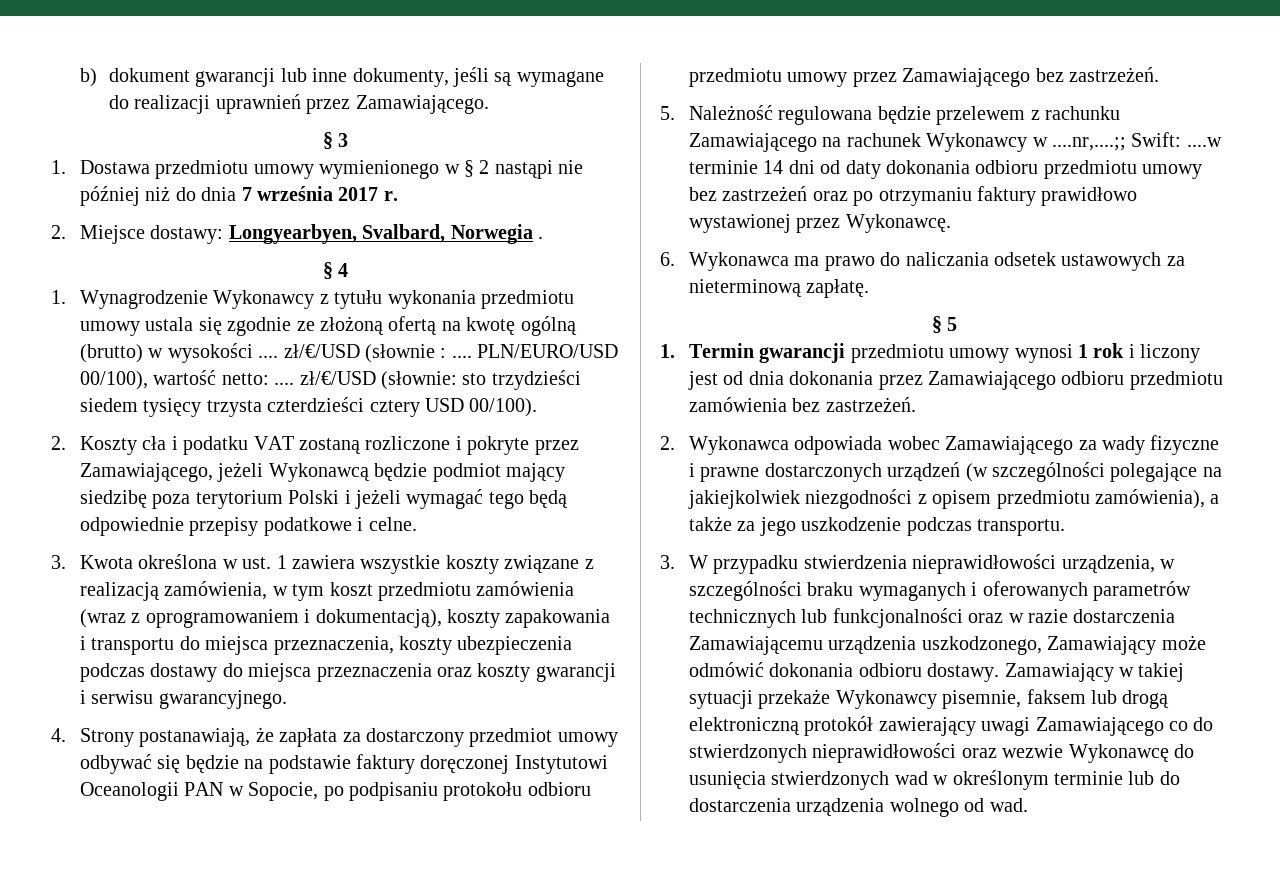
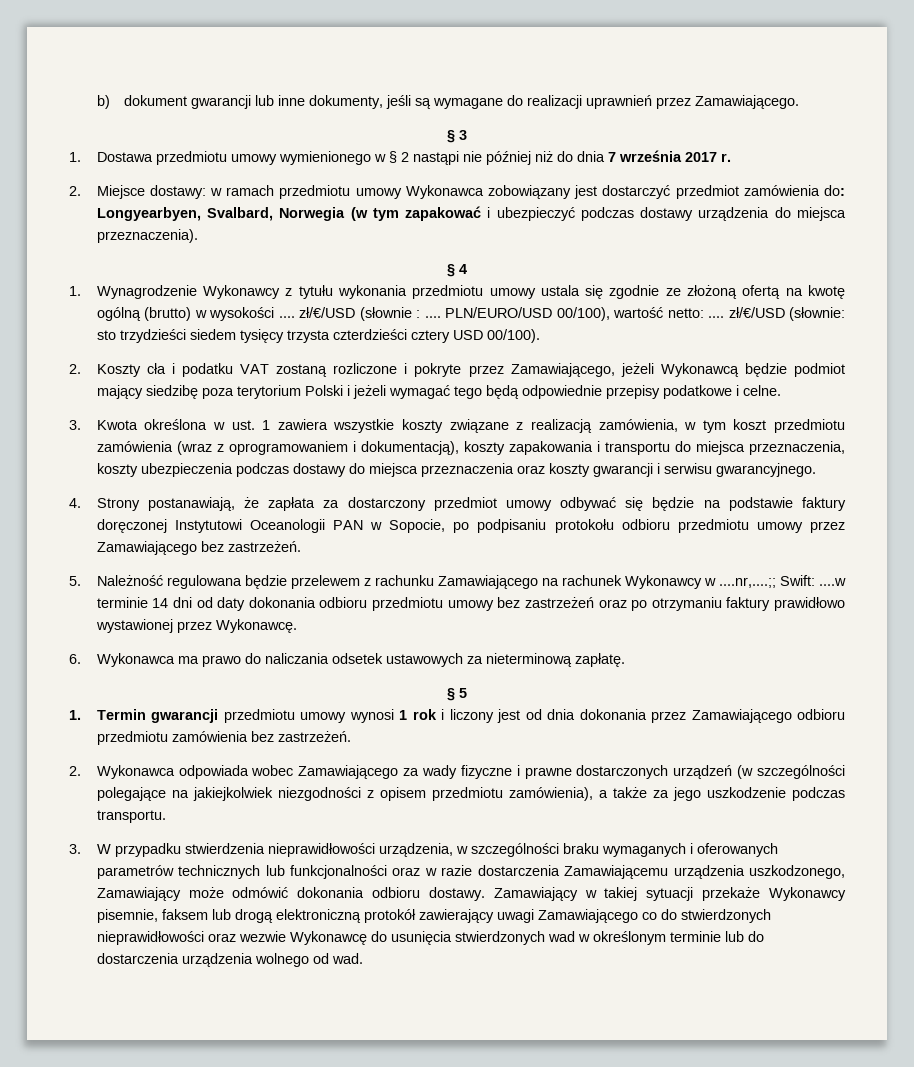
[228,224,543,244] Longyearbyen, Svalbard, Norwegia . -> [210,185,845,199] [96,206,846,221] [96,229,198,243] w ramach przedmiotu umowy Wykonawca zobowiązany jest dostarczyć przedmiot zamówienia do: Longyearbyen, Svalbard, Norwegia (w tym zapakować i ubezpieczyć podczas dostawy urządzenia do miejsca przeznaczenia).

